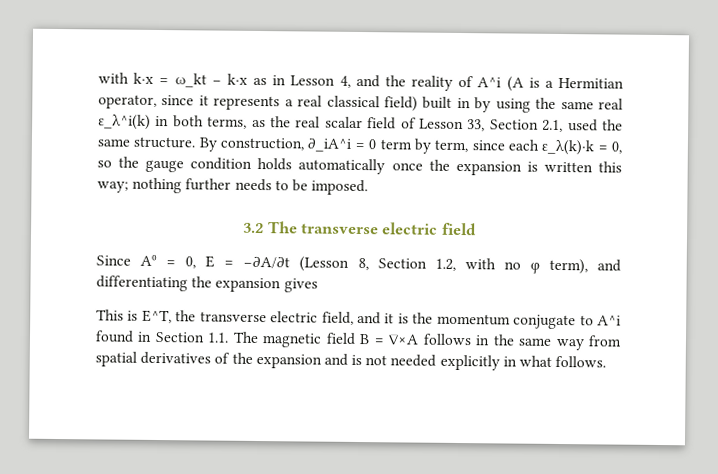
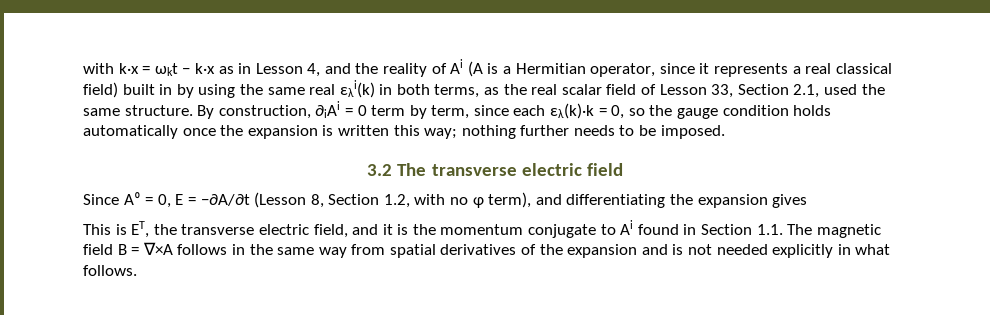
[174,73,207,88] ω_kt -> [154,63,178,76] ωkt
[477,77,502,88] A^i -> [450,59,464,74] Ai
[98,114,151,130] ε_λ^i(k) -> [339,80,375,98] ελi(k)
[307,137,352,152] ∂_iA^i -> [315,101,341,118] ∂iAi
[541,139,595,156] ε_λ(k)·k -> [550,103,595,119] ελ(k)·k
[141,309,172,324] E^T, -> [131,221,150,238] ET,
[597,315,622,326] A^i -> [620,220,634,235] Ai

